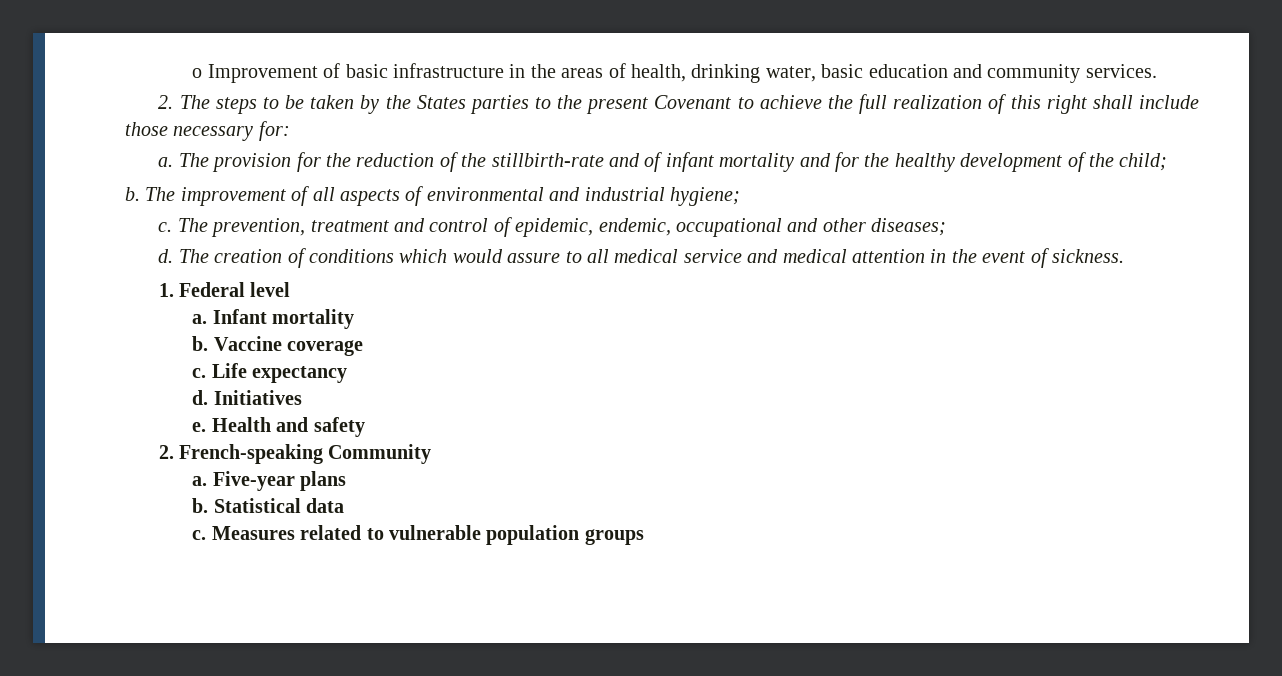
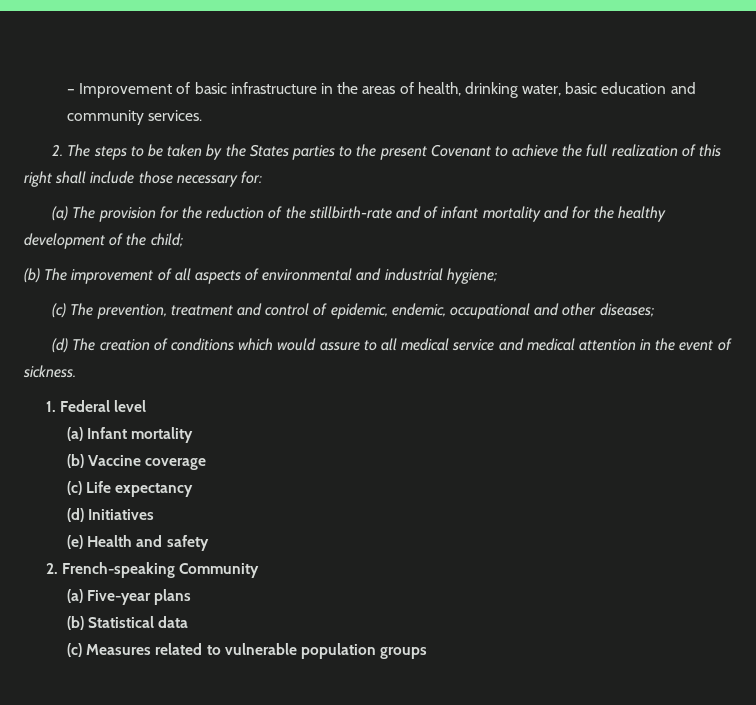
[192,68,203,78] o -> [67,89,76,94] –
[158,157,174,167] a. -> [52,206,69,221] (a)
[125,187,140,201] b. -> [24,268,40,283] (b)
[158,222,173,232] c. -> [52,303,67,318] (c)
[158,249,174,263] d. -> [52,338,69,353] (d)
[192,314,208,324] a. -> [67,427,84,441] (a)
[192,336,209,351] b. -> [67,454,85,468] (b)
[192,368,207,378] c. -> [67,481,83,495] (c)
[192,390,209,405] d. -> [67,508,85,522] (d)
[192,422,207,432] e. -> [67,535,84,549] (e)
[192,476,208,486] a. -> [67,589,84,603] (a)
[192,498,209,513] b. -> [67,616,85,630] (b)
[192,530,207,540] c. -> [67,643,83,657] (c)

